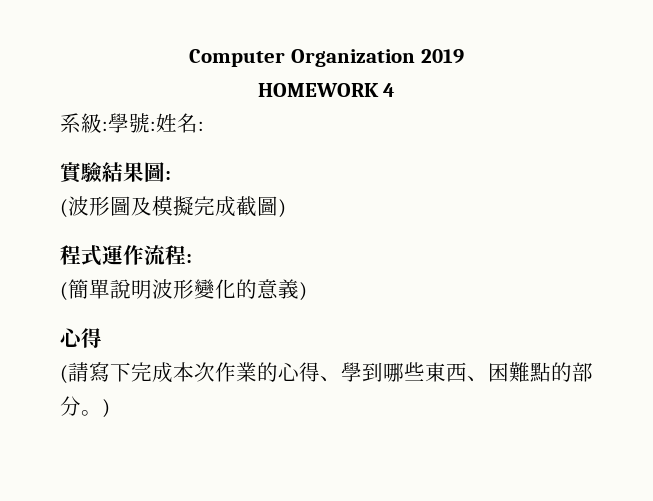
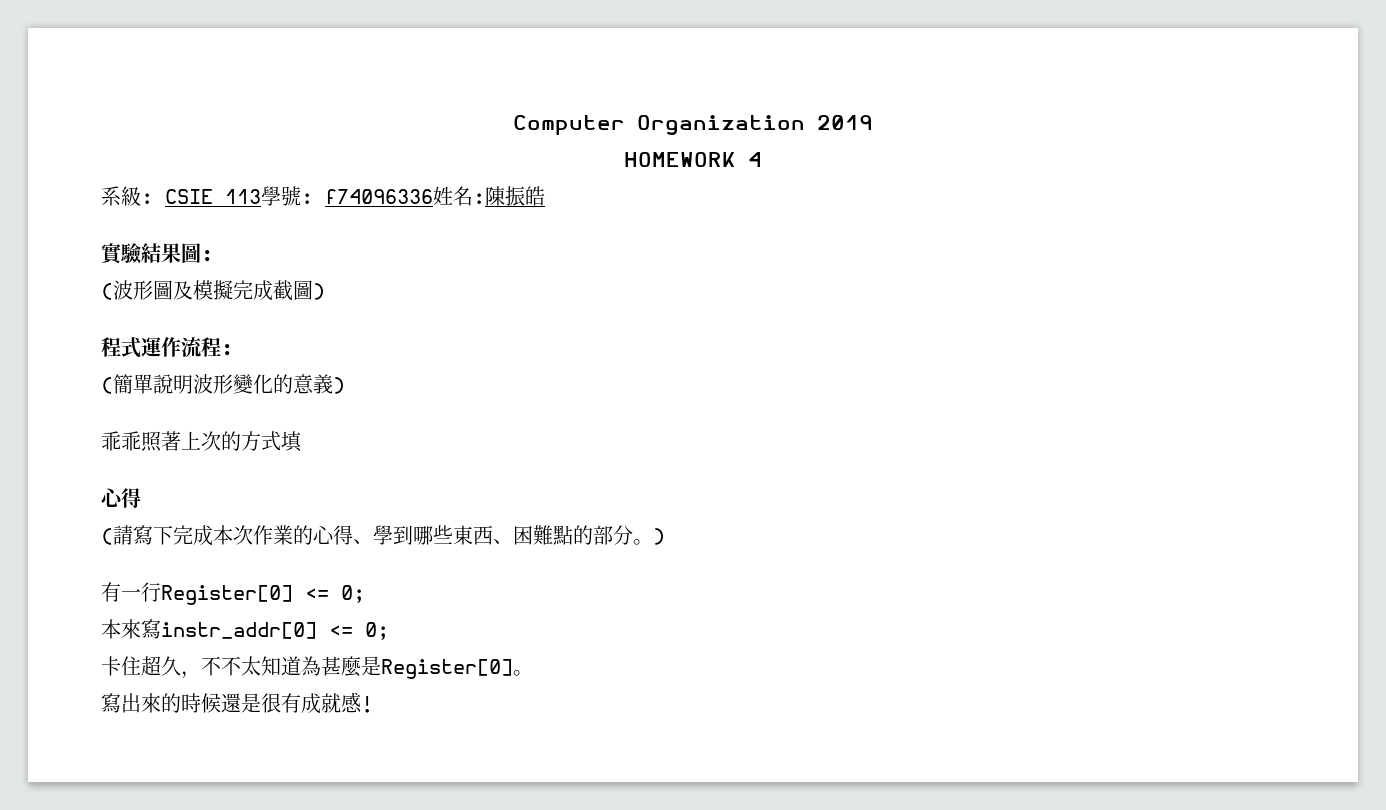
(108, 126) none -> [165,189,261,204] CSIE 113
(156, 126) none -> [325,189,433,204] f74096336
(204, 126) none -> [485,186,545,206] 陳振皓
(307, 291) none -> [101,431,303,452] // 乖乖照著上次的方式填
(110, 408) none -> [101,582,365,605] [101,619,389,640] [101,656,533,679] [101,692,373,714] // 有一行Register[0] <= 0; // 本來寫instr_addr[0] <= 0; // 卡住超久，不不太知道為甚麼是Register[0]。 // 寫出來的時候還是很有成就感!

